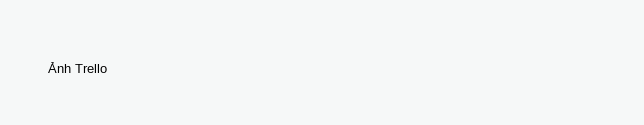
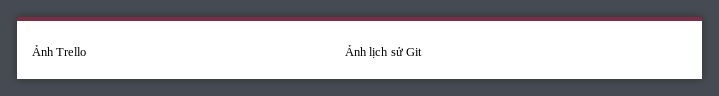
(107, 68) none -> [345,45,423,59] // Ảnh lịch sử Git

